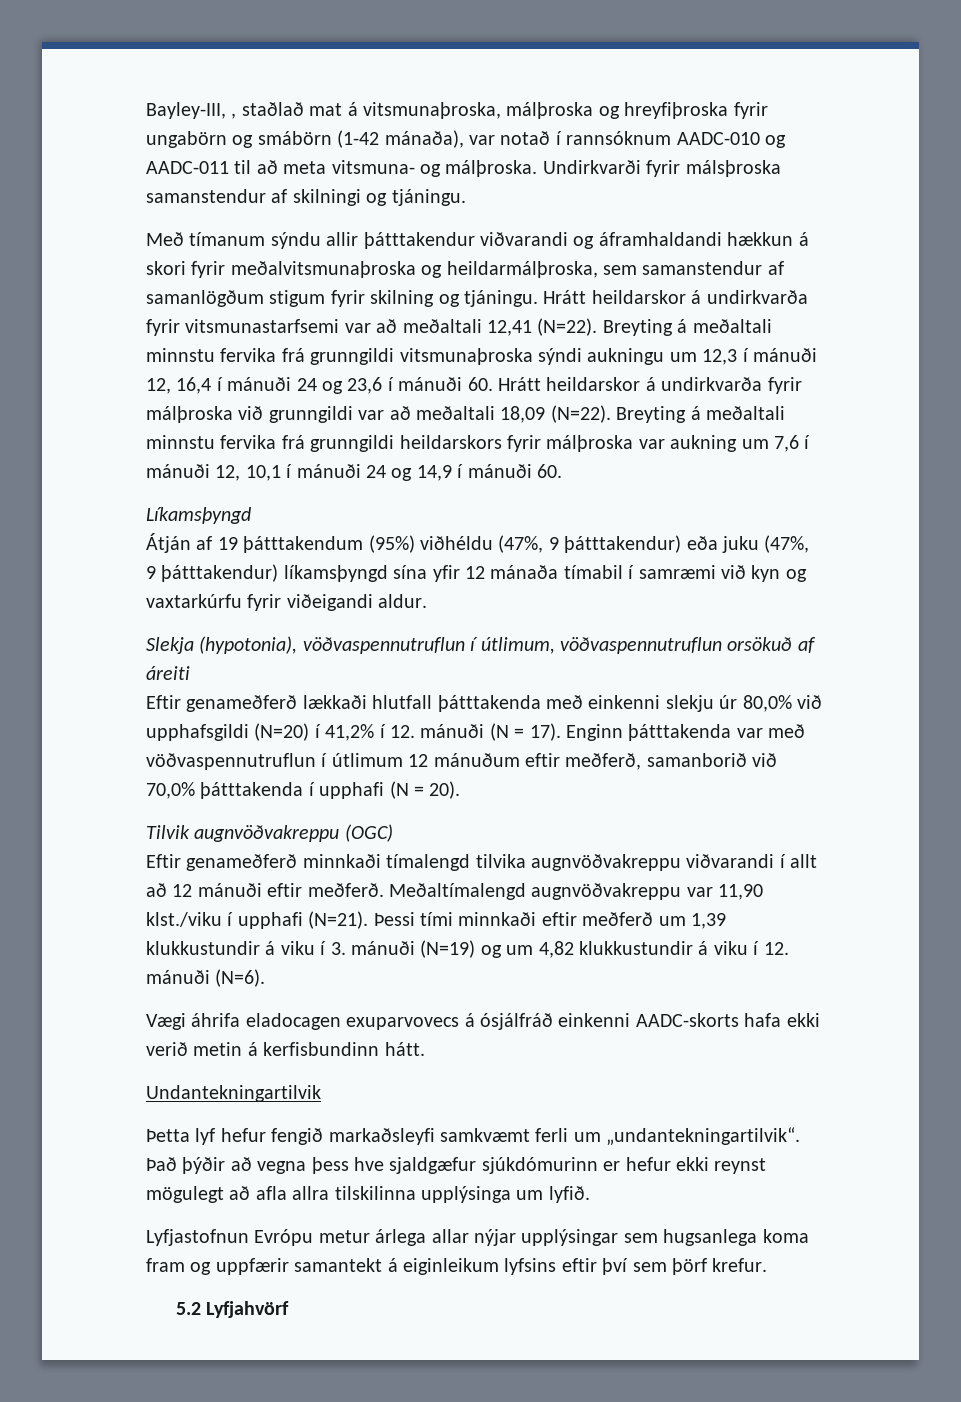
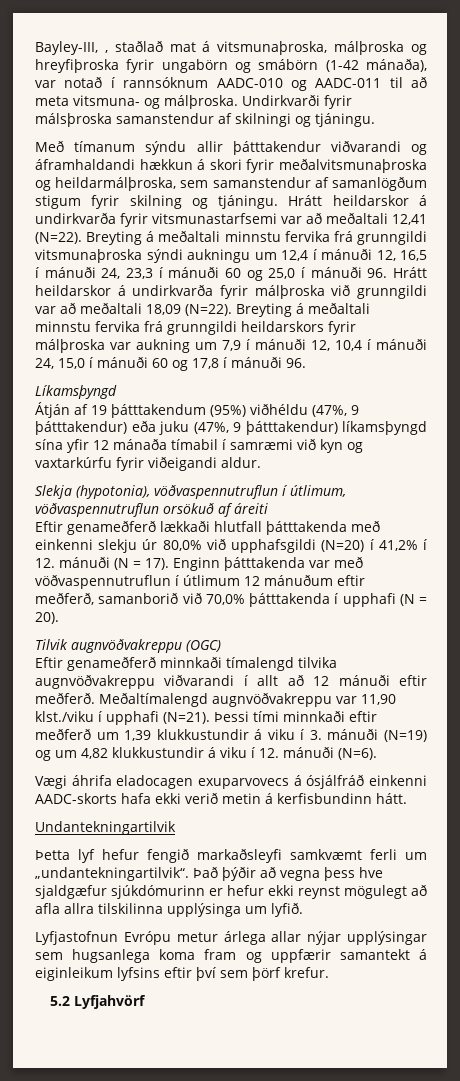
[702,348,817,365] [146,377,493,394] 12,3 í mánuði 12, 16,4 í mánuði 24 og 23,6 í mánuði 60. -> [281,249,427,261] [35,267,388,281] 12,4 í mánuði 12, 16,5 í mánuði 24, 23,3 í mánuði 60 og 25,0 í mánuði 96.
[773,435,811,452] [146,464,562,481] 7,6 í mánuði 12, 10,1 í mánuði 24 og 14,9 í mánuði 60. -> [222,339,427,351] [35,357,306,371] 7,9 í mánuði 12, 10,4 í mánuði 24, 15,0 í mánuði 60 og 17,8 í mánuði 96.

